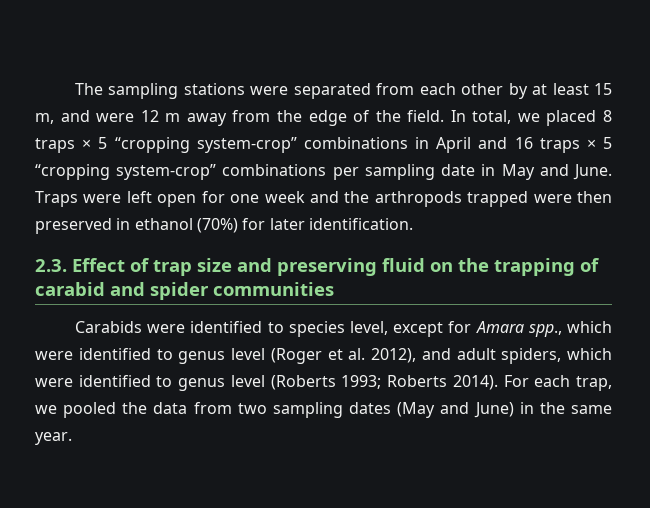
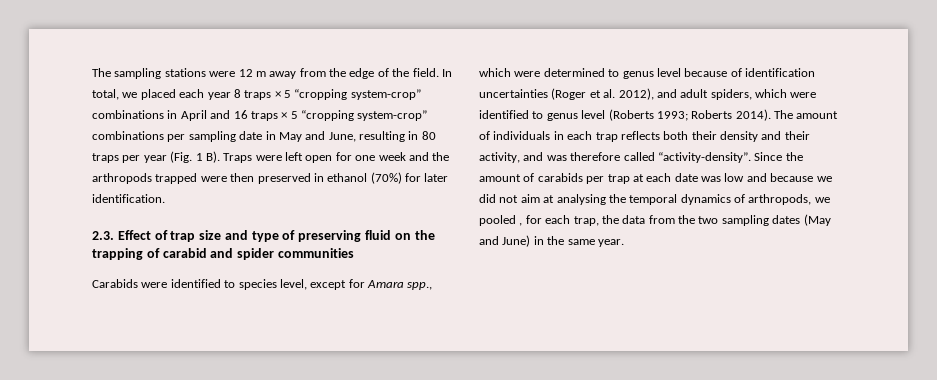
[293,83,612,99] [35,110,135,124] separated from each other by at least 15 m, and were -> (236, 74) none
(597, 118) none -> [179,89,231,100] each year
[573,164,612,180] June. -> [328,131,436,142] [92,151,220,163] June, resulting in 80 traps per year (Fig. 1 B).
(272, 265) none -> [251,230,296,242] type of
[78,348,265,364] identified to genus level -> [543,68,815,79] [479,89,548,98] determined to genus level because of identification uncertainties
[503,375,613,391] [35,402,117,418] For each trap, we pooled -> [774,110,839,119] [479,131,810,142] [479,152,803,163] [479,173,832,184] [479,194,830,205] [479,215,599,226] The amount of individuals in each trap reflects both their density and their activity, and was therefore called “activity-density”. Since the amount of carabids per trap at each date was low and because we did not aim at analysing the temporal dynamics of arthropods, we pooled , for each trap,
(232, 408) none -> [678,215,695,224] the

